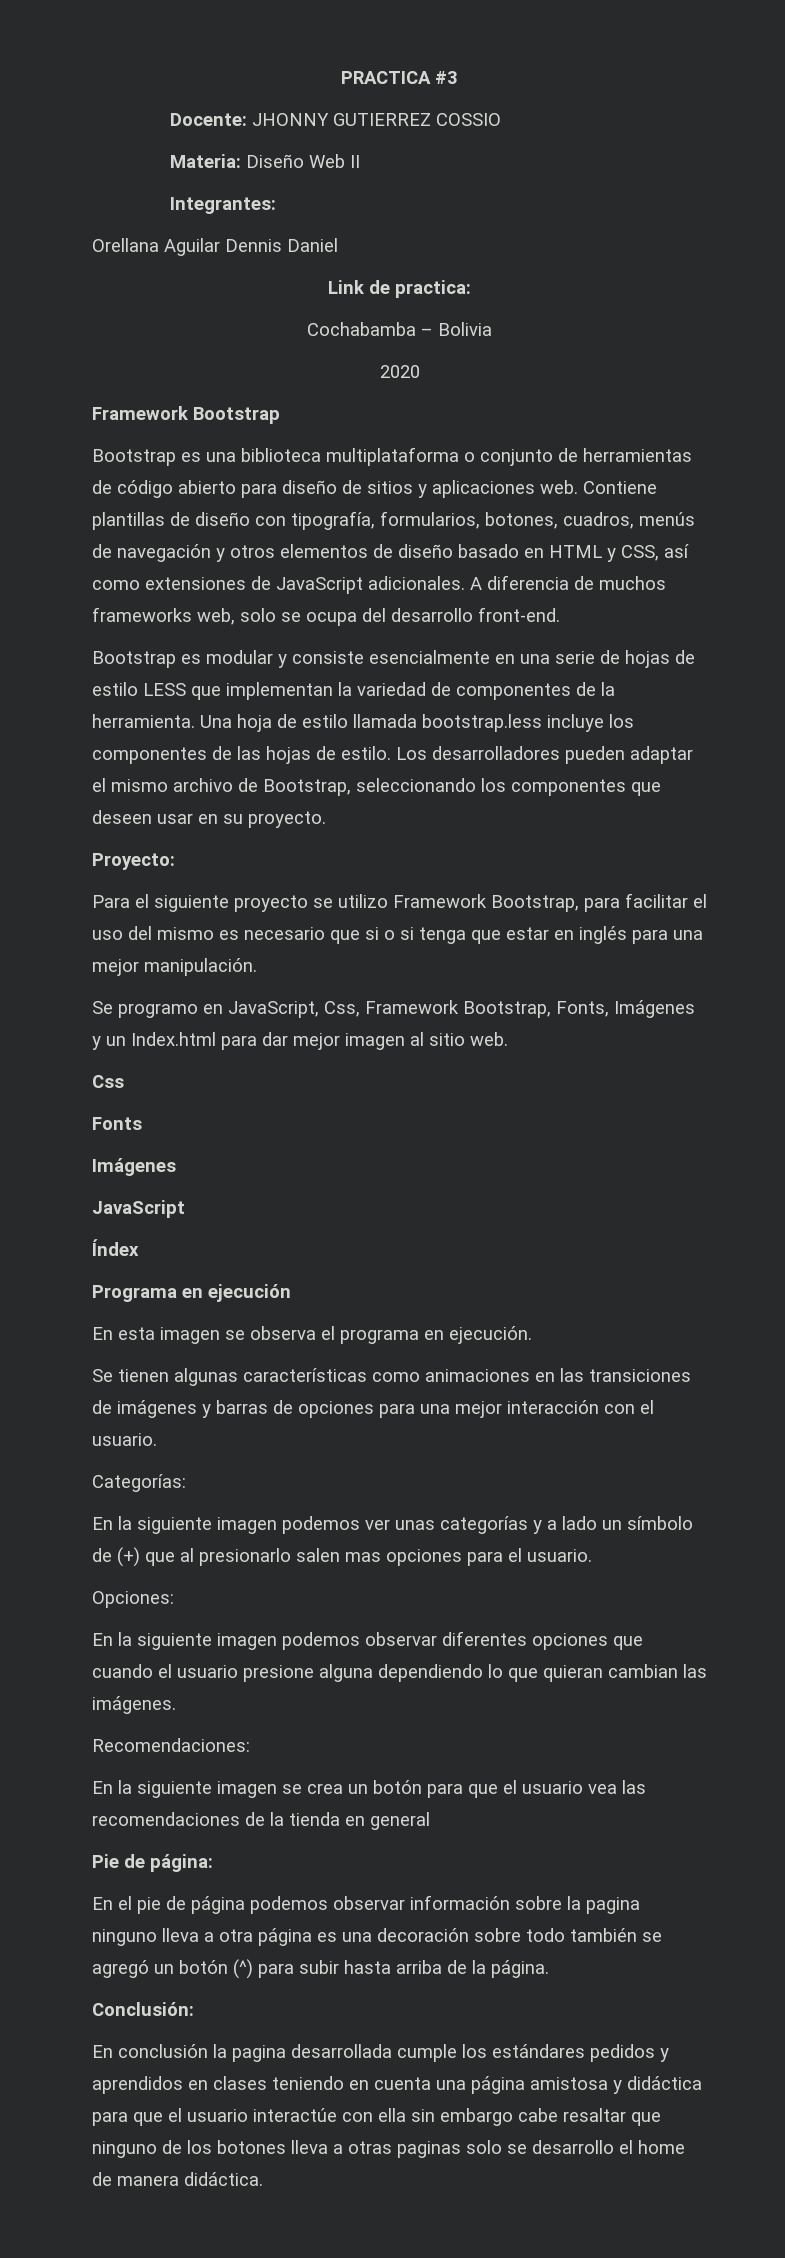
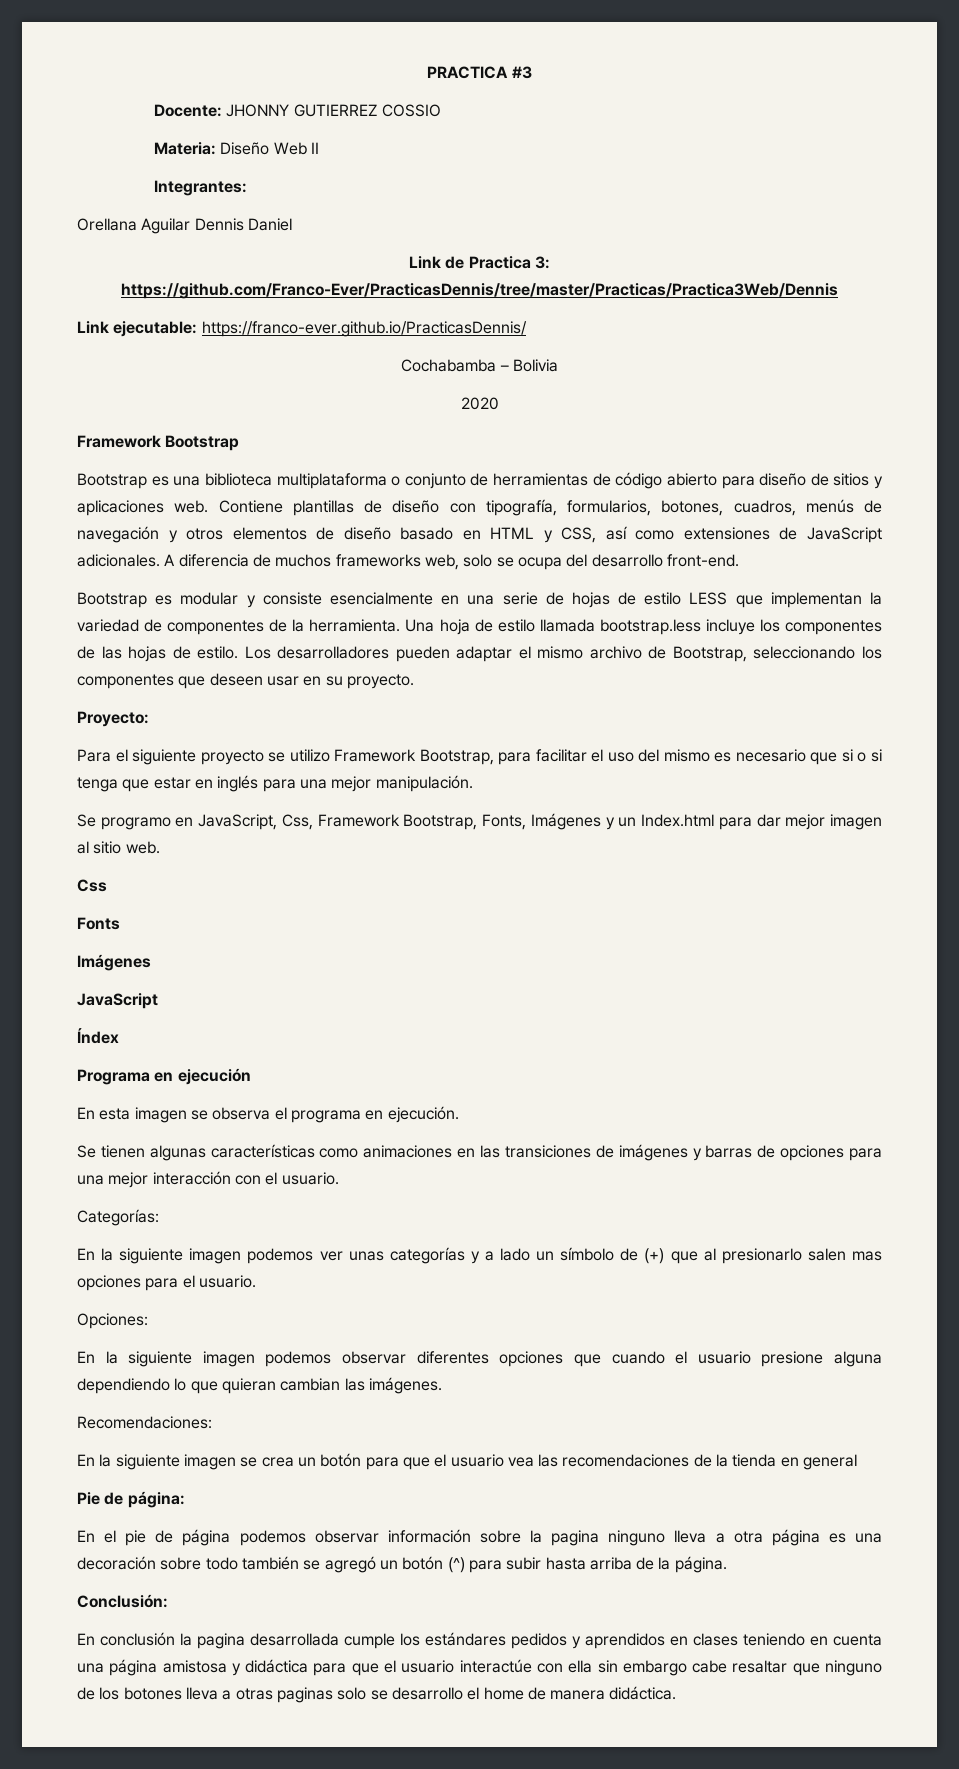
[395,280,471,298] practica: -> [468,256,550,269] [121,283,838,299] [77,321,527,337] Practica 3: https://github.com/Franco-Ever/PracticasDennis/tree/master/Practicas/Practica3Web/Dennis // Link ejecutable: https://franco-ever.github.io/PracticasDennis/

